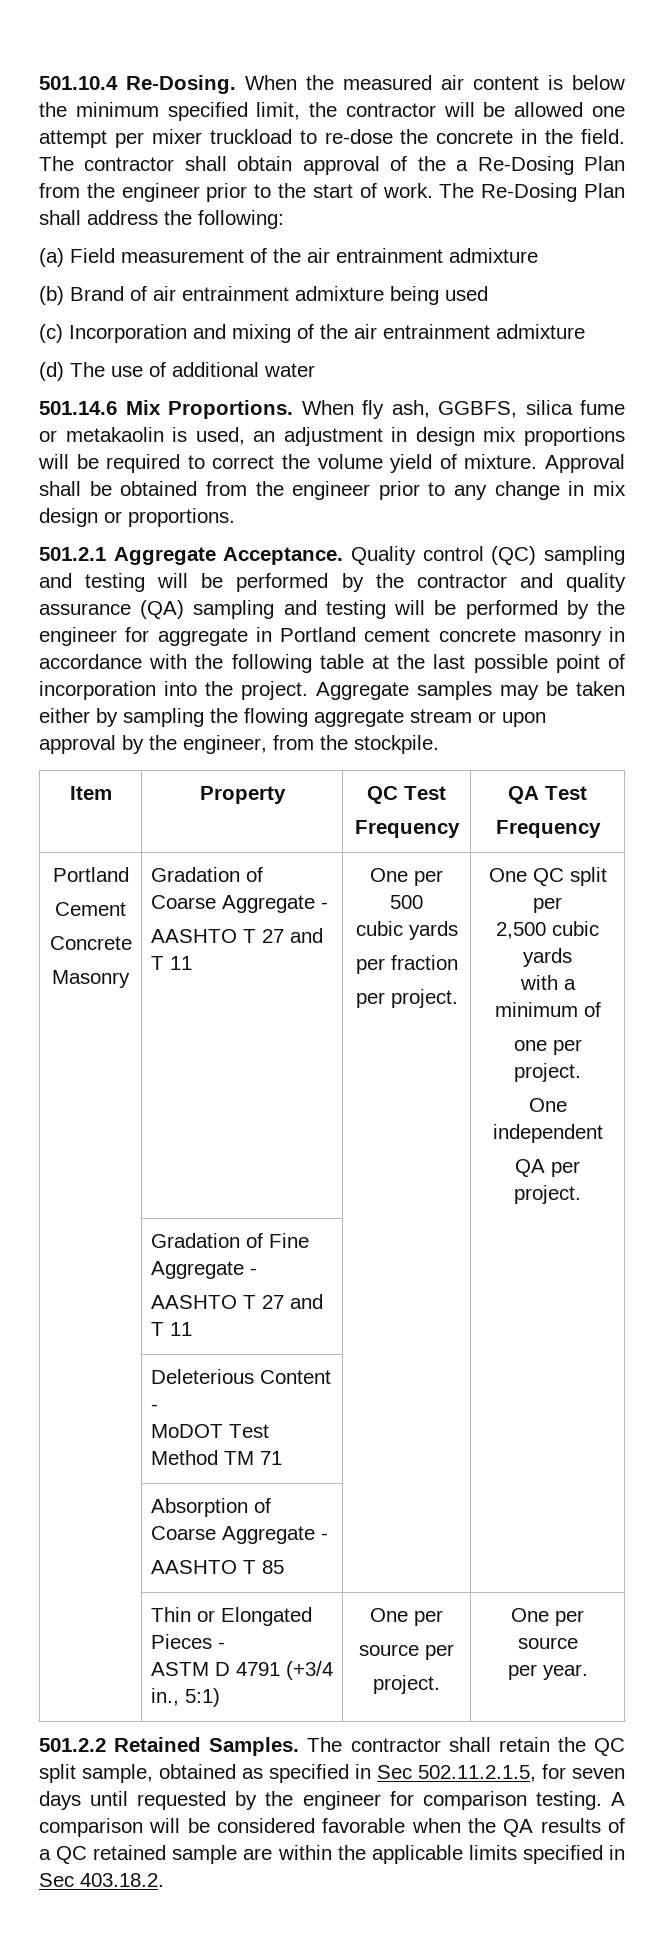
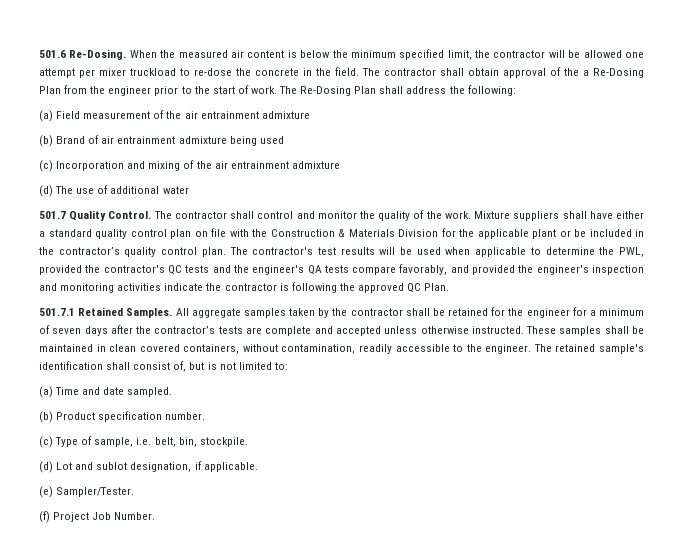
[39,76,118,90] 501.10.4 -> [39,50,66,58] 501.6
[39,400,625,419] [39,427,625,446] [38,454,626,473] [39,481,626,500] [39,508,235,527] [39,546,626,565] [39,573,626,592] [39,600,625,619] [39,627,625,646] [39,654,625,673] [39,681,625,700] [39,708,546,727] [39,735,439,754] [69,786,112,800] [199,786,286,804] [367,786,446,804] [354,820,460,838] [508,786,587,804] [495,820,601,838] [52,867,129,882] [55,902,126,916] [49,936,132,950] [52,970,130,988] [150,867,263,882] [150,895,328,913] [150,928,323,943] [150,956,192,970] [370,868,443,886] [390,895,423,909] [355,921,458,940] [355,955,458,974] [355,989,458,1008] [488,867,607,886] [533,897,562,913] [496,921,599,939] [523,948,572,967] [519,975,576,990] [494,1002,601,1017] [513,1039,582,1055] [514,1063,581,1082] [528,1098,567,1112] [492,1124,603,1143] [515,1159,580,1177] [514,1185,581,1204] [150,1233,309,1248] [150,1261,257,1279] [150,1294,323,1309] [150,1322,192,1336] [150,1369,331,1384] [150,1404,158,1411] [150,1424,269,1438] [150,1450,282,1465] [150,1498,271,1517] [150,1526,328,1544] [150,1560,284,1574] [150,1607,312,1626] [150,1634,225,1649] [150,1661,333,1680] [150,1688,220,1707] [370,1608,443,1626] [359,1644,454,1660] [373,1675,440,1694] [511,1608,584,1626] [517,1637,578,1649] [507,1664,588,1680] [39,1737,625,1756] [39,1764,625,1783] [39,1791,625,1810] [39,1818,625,1837] [39,1845,626,1864] [39,1873,164,1887] 501.14.6 Mix Proportions. When fly ash, GGBFS, silica fume or metakaolin is used, an adjustment in design mix proportions will be required to correct the volume yield of mixture. Approval shall be obtained from the engineer prior to any change in mix design or proportions. // 501.2.1 Aggregate Acceptance. Quality control (QC) sampling and testing will be performed by the contractor and quality assurance (QA) sampling and testing will be performed by the engineer for aggregate in Portland cement concrete masonry in accordance with the following table at the last possible point of incorporation into the project. Aggregate samples may be taken either by sampling the flowing aggregate stream or upon approval by the engineer, from the stockpile. // Item | Property | QC Test // Frequency | QA Test // Frequency // Portland // Cement // Concrete // Masonry | Gradation of Coarse Aggregate - // AASHTO T 27 and T 11 | One per 500 // cubic yards // per fraction // per project. | One QC split per // 2,500 cubic yards // with a minimum of // one per project. // One independent // QA per project. // | Gradation of Fine Aggregate - // AASHTO T 27 and T 11 | | // | Deleterious Content - // MoDOT Test Method TM 71 | | // | Absorption of Coarse Aggregate - // AASHTO T 85 | | // | Thin or Elongated Pieces - // ASTM D 4791 (+3/4 in., 5:1) | One per // source per // project. | One per source // per year. // 501.2.2 Retained Samples. The contractor shall retain the QC split sample, obtained as specified in Sec 502.11.2.1.5, for seven days until requested by the engineer for comparison testing. A comparison will be considered favorable when the QA results of a QC retained sample are within the applicable limits specified in Sec 403.18.2. -> [39,210,644,221] [39,228,644,239] [39,247,644,257] [39,264,644,275] [39,282,450,293] [39,307,645,318] [39,325,644,336] [39,344,644,354] [39,361,288,372] [39,386,173,398] [39,411,206,423] [39,436,248,448] [39,461,258,473] [39,486,135,498] [39,511,156,523] 501.7 Quality Control. The contractor shall control and monitor the quality of the work. Mixture suppliers shall have either a standard quality control plan on file with the Construction & Materials Division for the applicable plant or be included in the contractor’s quality control plan. The contractor's test results will be used when applicable to determine the PWL, provided the contractor's QC tests and the engineer's QA tests compare favorably, and provided the engineer's inspection and monitoring activities indicate the contractor is following the approved QC Plan. // 501.7.1 Retained Samples. All aggregate samples taken by the contractor shall be retained for the engineer for a minimum of seven days after the contractor’s tests are complete and accepted unless otherwise instructed. These samples shall be maintained in clean covered containers, without contamination, readily accessible to the engineer. The retained sample's identification shall consist of, but is not limited to: // (a) Time and date sampled. // (b) Product specification number. // (c) Type of sample, i.e. belt, bin, stockpile. // (d) Lot and sublot designation, if applicable. // (e) Sampler/Tester. // (f) Project Job Number.

